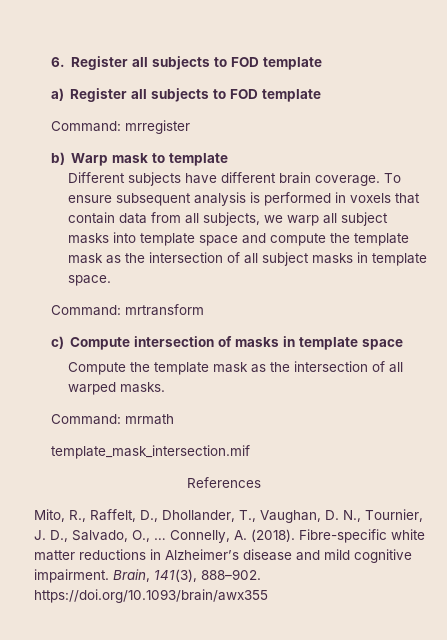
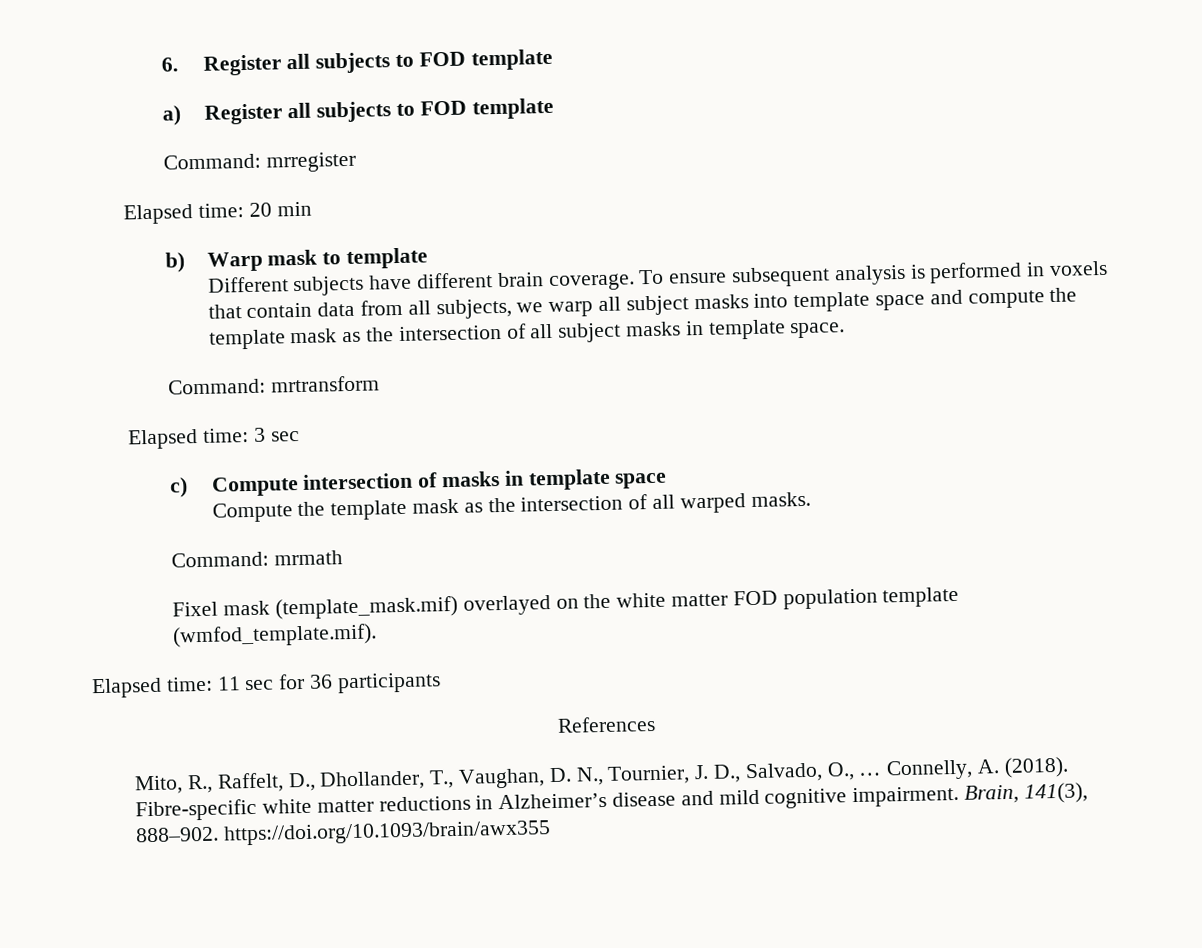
(190, 127) none -> [123,201,312,225] // Elapsed time: 20 min
(204, 310) none -> [128,427,300,450] // Elapsed time: 3 sec
[50,445,250,459] template_mask_intersection.mif -> [172,586,960,620] [172,623,378,648] [91,672,441,699] Fixel mask (template_mask.mif) overlayed on the white matter FOD population template (wmfod_template.mif). // Elapsed time: 11 sec for 36 participants

